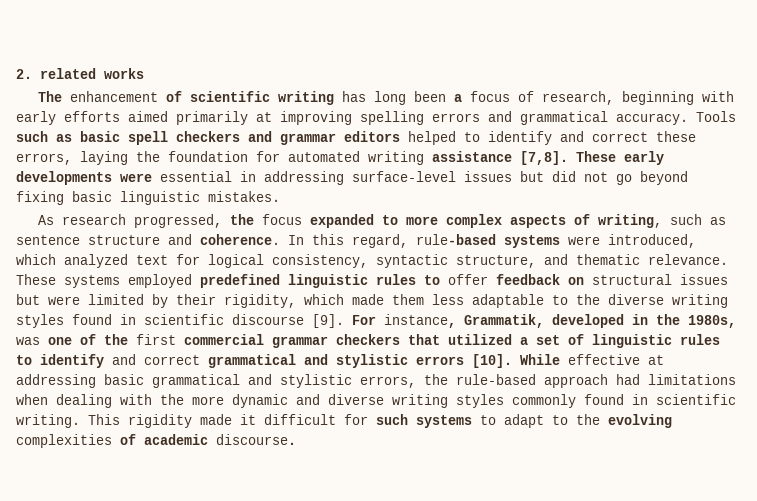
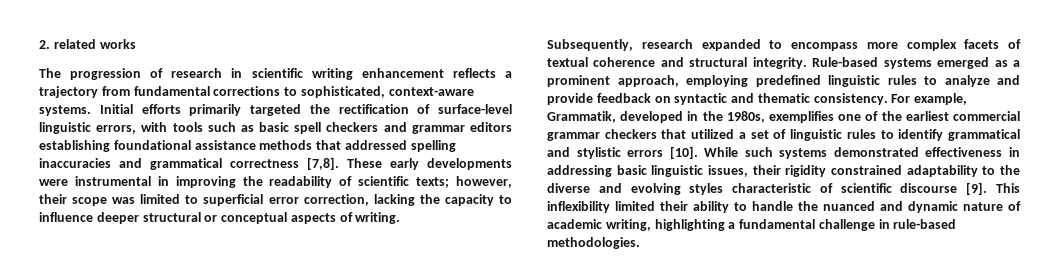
[70,91,735,105] [16,111,736,125] enhancement of scientific writing has long been a focus of research, beginning with early efforts aimed primarily at improving spelling errors and grammatical accuracy. Tools -> [70,68,512,80] [39,86,474,98] [39,104,512,116] [39,122,203,134] progression of research in scientific writing enhancement reflects a trajectory from fundamental corrections to sophisticated, context-aware systems. Initial efforts primarily targeted the rectification of surface-level linguistic errors, with tools
[408,131,696,145] [16,151,512,165] helped to identify and correct these errors, laying the foundation for automated writing assistance -> [39,140,456,152] [39,158,299,170] establishing foundational assistance methods that addressed spelling inaccuracies and grammatical correctness
[160,171,688,185] [16,191,280,205] [38,214,303,228] essential in addressing surface-level issues but did not go beyond fixing basic linguistic mistakes. // As research progressed, the focus -> [74,176,513,188] [39,194,512,206] [39,212,401,224] [547,39,693,51] instrumental in improving the readability of scientific texts; however, their scope was limited to superficial error correction, lacking the capacity to influence deeper structural or conceptual aspects of writing. // Subsequently, research
(399, 220) none -> [791,42,858,51] encompass
[510,214,727,228] [16,234,696,248] [16,254,728,268] [16,274,728,288] [16,294,728,308] [16,314,456,328] aspects of writing, such as sentence structure and coherence. In this regard, rule-based systems were introduced, which analyzed text for logical consistency, syntactic structure, and thematic relevance. These systems employed predefined linguistic rules to offer feedback on structural issues but were limited by their rigidity, which made them less adaptable to the diverse writing styles found in scientific discourse [9]. For instance, -> [964,39,1021,49] [547,57,1021,69] [547,75,1020,87] [547,93,968,105] facets of textual coherence and structural integrity. Rule-based systems emerged as a prominent approach, employing predefined linguistic rules to analyze and provide feedback on syntactic and thematic consistency. For example,
[16,337,40,345] was -> [769,111,834,123] exemplifies
[136,334,176,345] first -> [905,111,949,121] earliest
[112,354,200,365] and correct -> (944, 135) none
[568,354,664,365] [16,374,736,388] [16,394,736,408] [16,414,672,428] [16,434,296,448] effective at addressing basic grammatical and stylistic errors, the rule-based approach had limitations when dealing with the more dynamic and diverse writing styles commonly found in scientific writing. This rigidity made it difficult for such systems to adapt to the evolving complexities of academic discourse. -> [744,147,1020,159] [547,165,1020,177] [547,182,1020,195] [547,201,1021,213] [547,219,957,231] [547,237,640,249] such systems demonstrated effectiveness in addressing basic linguistic issues, their rigidity constrained adaptability to the diverse and evolving styles characteristic of scientific discourse [9]. This inflexibility limited their ability to handle the nuanced and dynamic nature of academic writing, highlighting a fundamental challenge in rule-based methodologies.

